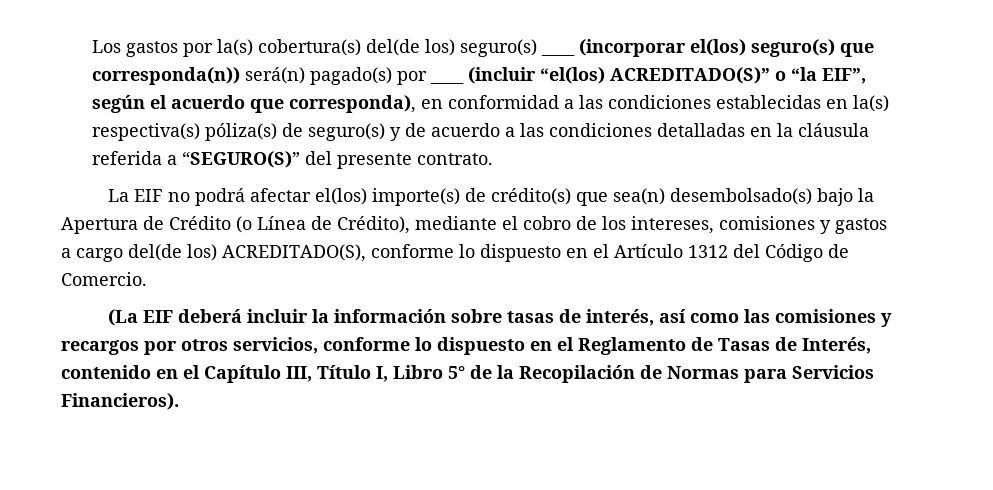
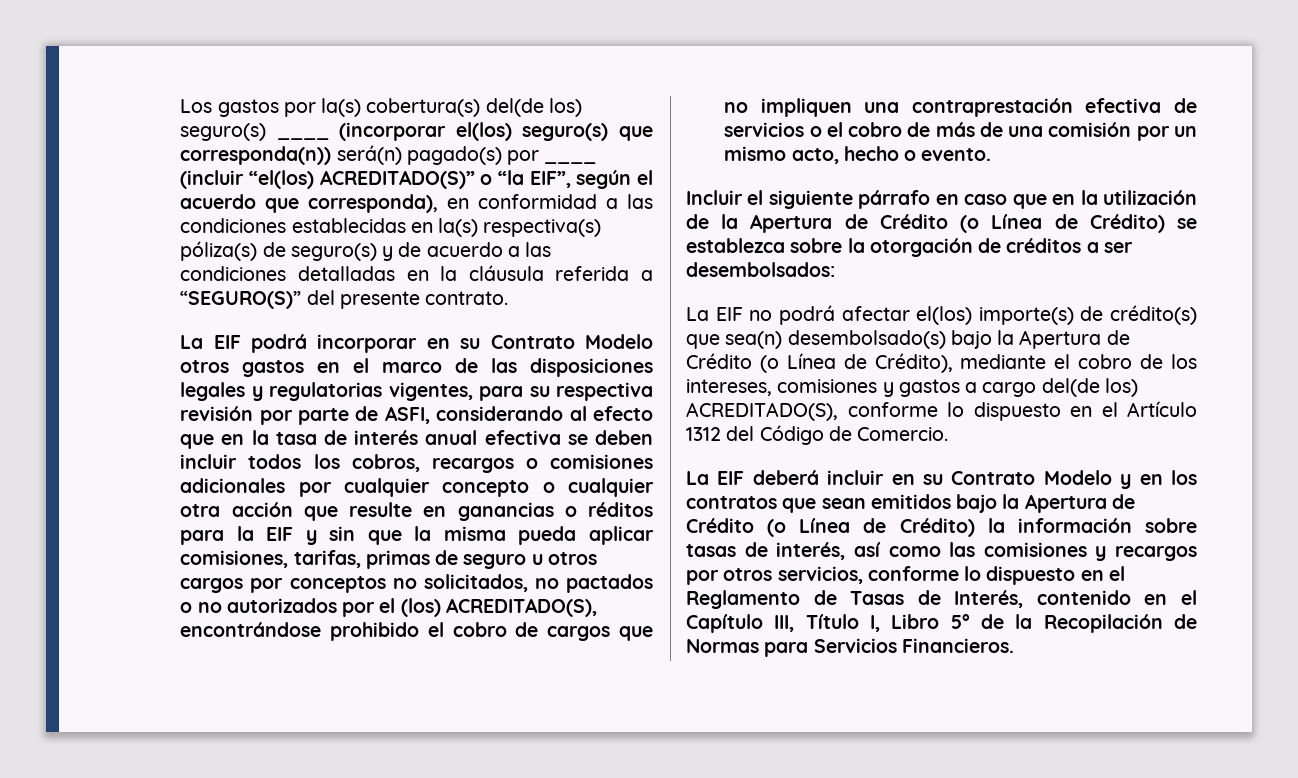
(493, 159) none -> [180,334,653,353] [180,358,653,377] [180,382,653,401] [180,406,653,425] [180,430,653,449] [180,454,653,473] [180,478,654,497] [180,502,653,521] [180,526,654,545] [180,550,597,569] [180,574,653,593] [180,598,597,617] [180,622,653,641] [724,98,1197,117] [724,122,1197,141] [724,146,992,164] [686,190,1197,209] [686,214,1197,233] [686,238,1133,257] [686,262,835,277] // La EIF podrá incorporar en su Contrato Modelo otros gastos en el marco de las disposiciones legales y regulatorias vigentes, para su respectiva revisión por parte de ASFI, considerando al efecto que en la tasa de interés anual efectiva se deben incluir todos los cobros, recargos o comisiones adicionales por cualquier concepto o cualquier otra acción que resulte en ganancias o réditos para la EIF y sin que la misma pueda aplicar comisiones, tarifas, primas de seguro u otros cargos por conceptos no solicitados, no pactados o no autorizados por el (los) ACREDITADO(S), encontrándose prohibido el cobro de cargos que no impliquen una contraprestación efectiva de servicios o el cobro de más de una comisión por un mismo acto, hecho o evento. // Incluir el siguiente párrafo en caso que en la utilización de la Apertura de Crédito (o Línea de Crédito) se establezca sobre la otorgación de créditos a ser desembolsados:
[107,309,138,326] (La -> [686,471,709,485] La
(308, 316) none -> [891,470,1197,489] [686,494,1135,513] [686,518,975,537] en su Contrato Modelo y en los contratos que sean emitidos bajo la Apertura de Crédito (o Línea de Crédito)
[61,393,179,410] Financieros). -> [901,638,1014,653] Financieros.

